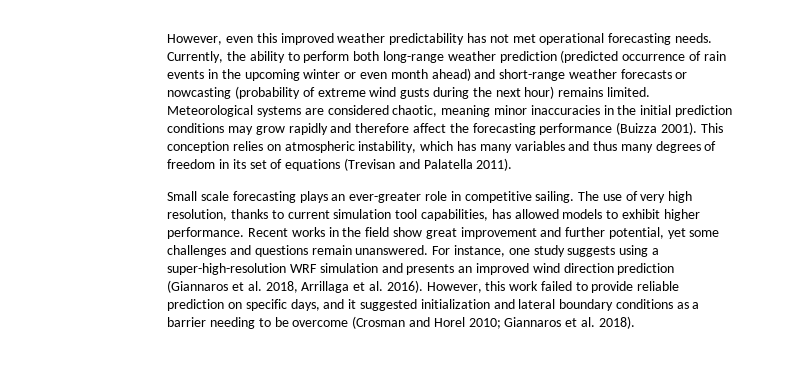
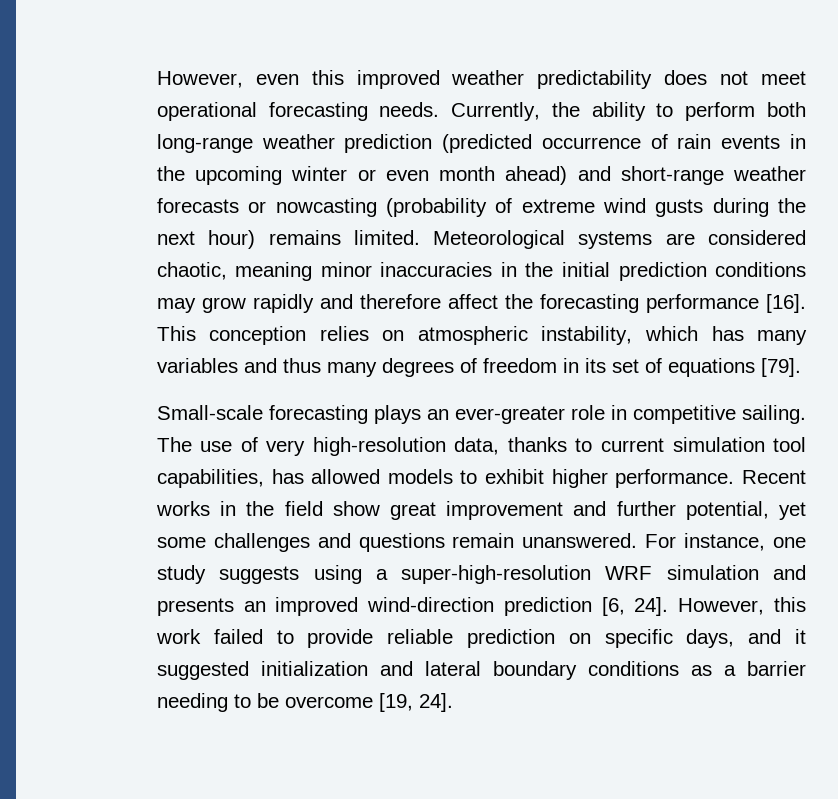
[467,33,536,43] has not met -> [664,70,807,85] does not meet
[616,122,697,135] (Buizza 2001). -> [766,294,807,313] [16].
[344,158,513,171] [167,191,230,201] (Trevisan and Palatella 2011). // Small scale -> [760,358,801,377] [156,405,263,420] [79]. // Small-scale
[668,191,693,203] [167,209,228,221] high resolution, -> [312,437,500,456] high-resolution data,
[532,263,675,275] [167,280,423,293] wind direction prediction (Giannaros et al. 2018, Arrillaga et al. 2016). -> [367,597,669,616] wind-direction prediction [6, 24].
[352,316,635,329] (Crosman and Horel 2010; Giannaros et al. 2018). -> [378,693,453,712] [19, 24].

